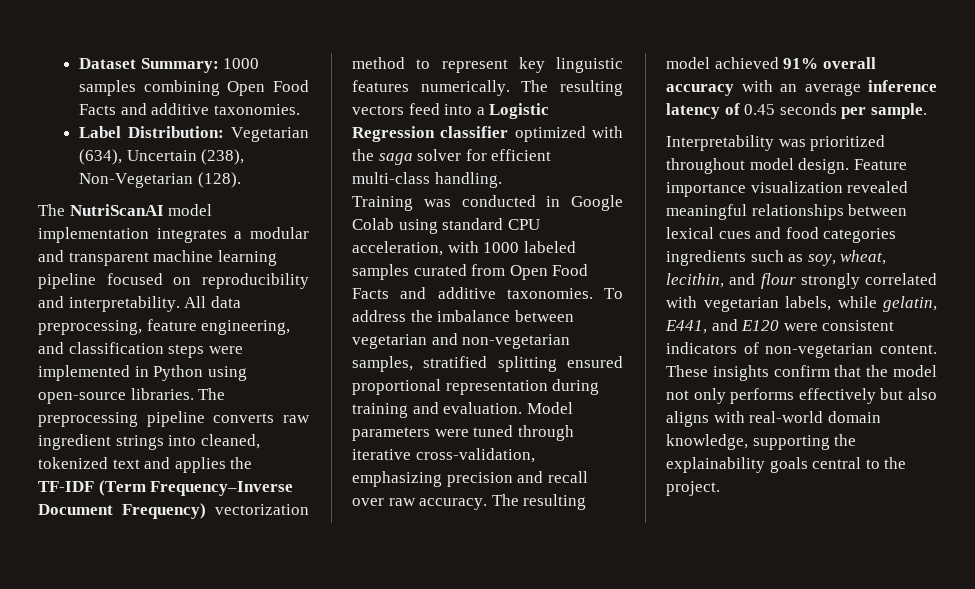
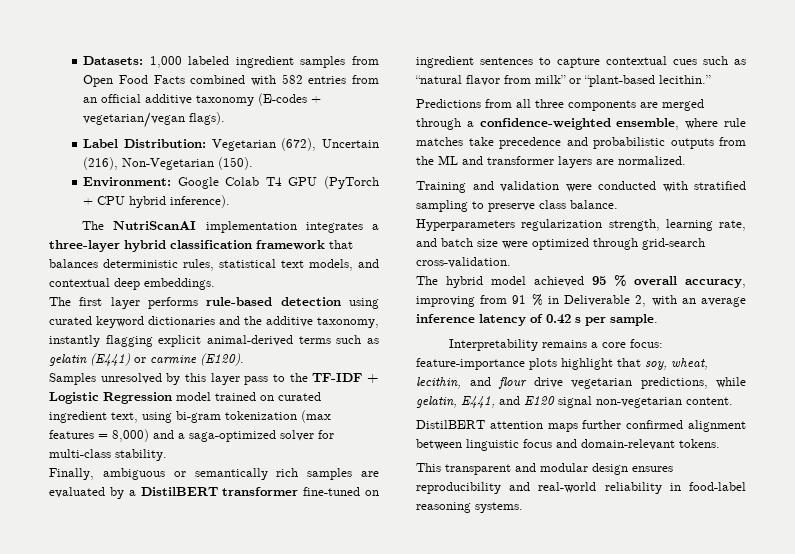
[79,58,260,73] [79,80,309,96] [79,103,301,115] [79,126,309,142] [79,149,245,165] [79,172,241,188] Dataset Summary: 1000 samples combining Open Food Facts and additive taxonomies. // Label Distribution: Vegetarian (634), Uncertain (238), Non-Vegetarian (128). -> [83,56,379,68] [83,74,379,87] [83,93,322,106] [83,112,226,128] [83,138,380,151] [83,157,254,170] [83,176,379,189] [83,195,231,208] Datasets: 1,000 labeled ingredient samples from Open Food Facts combined with 582 entries from an official additive taxonomy (E-codes + vegetarian/vegan flags). // Label Distribution: Vegetarian (672), Uncertain (216), Non-Vegetarian (150). // Environment: Google Colab T4 GPU (PyTorch + CPU hybrid inference).
[168,204,213,216] model -> (197, 225) none
[250,227,310,239] [38,250,277,266] [38,273,309,289] [38,296,241,312] [38,319,291,335] [38,342,243,358] [38,365,247,381] [38,388,226,404] [38,411,311,427] [38,434,260,450] [38,457,253,473] [38,480,294,496] [38,503,309,519] [352,57,623,73] [352,80,623,96] [352,103,550,119] [352,126,623,142] [352,149,552,165] [352,172,502,188] [352,195,623,211] [352,218,540,234] [352,241,576,256] [352,264,589,280] [352,287,623,299] [352,310,574,322] [352,333,571,349] [352,356,623,372] [352,379,600,395] [352,402,573,418] [352,425,574,441] [352,448,535,463] [352,471,588,487] [352,494,587,510] [666,57,876,69] [666,84,734,96] modular and transparent machine learning pipeline focused on reproducibility and interpretability. All data preprocessing, feature engineering, and classification steps were implemented in Python using open-source libraries. The preprocessing pipeline converts raw ingredient strings into cleaned, tokenized text and applies the TF-IDF (Term Frequency–Inverse Document Frequency) vectorization method to represent key linguistic features numerically. The resulting vectors feed into a Logistic Regression classifier optimized with the saga solver for efficient multi-class handling. // Training was conducted in Google Colab using standard CPU acceleration, with 1000 labeled samples curated from Open Food Facts and additive taxonomies. To address the imbalance between vegetarian and non-vegetarian samples, stratified splitting ensured proportional representation during training and evaluation. Model parameters were tuned through iterative cross-validation, emphasizing precision and recall over raw accuracy. The resulting model achieved 91% overall accuracy -> [49,240,353,252] [49,259,379,271] [49,278,215,290] [49,297,379,309] [49,316,379,328] [49,335,379,347] [49,353,244,366] [49,373,379,385] [49,392,321,404] [49,410,331,423] [49,429,334,442] [49,449,167,461] [49,468,379,480] [49,487,379,499] [416,56,746,68] [415,75,711,87] [416,99,704,111] [416,118,746,130] [416,137,746,149] [416,155,686,168] [416,181,746,193] [416,200,618,212] [416,219,746,231] [416,238,705,250] [416,257,511,268] [416,275,746,288] [416,294,647,307] three-layer hybrid classification framework that balances deterministic rules, statistical text models, and contextual deep embeddings. // The first layer performs rule-based detection using curated keyword dictionaries and the additive taxonomy, instantly flagging explicit animal-derived terms such as gelatin (E441) or carmine (E120). // Samples unresolved by this layer pass to the TF-IDF + Logistic Regression model trained on curated ingredient text, using bi-gram tokenization (max features = 8,000) and a saga-optimized solver for multi-class stability. // Finally, ambiguous or semantically rich samples are evaluated by a DistilBERT transformer fine-tuned on ingredient sentences to capture contextual cues such as “natural flavor from milk” or “plant-based lecithin.” // Predictions from all three components are merged through a confidence-weighted ensemble, where rule matches take precedence and probabilistic outputs from the ML and transformer layers are normalized. // Training and validation were conducted with stratified sampling to preserve class balance. // Hyperparameters regularization strength, learning rate, and batch size were optimized through grid-search cross-validation. // The hybrid model achieved 95 % overall accuracy, improving from 91 % in Deliverable 2,
[744,103,837,115] 0.45 seconds -> [546,314,581,324] 0.42 s
[778,135,886,151] [666,158,907,174] [666,181,909,197] [666,204,908,220] [666,227,897,243] [666,250,804,266] was prioritized throughout model design. Feature importance visualization revealed meaningful relationships between lexical cues and food categories ingredients such as -> [542,339,664,348] [416,358,641,370] remains a core focus: feature-importance plots highlight that
[800,273,937,289] [666,296,831,312] strongly correlated with vegetarian labels, -> [533,377,708,389] drive vegetarian predictions,
[783,320,895,331] [666,342,937,358] [666,365,937,381] [666,388,937,404] [666,411,881,427] [666,434,857,450] [666,457,907,473] [666,481,720,496] were consistent indicators of non-vegetarian content. These insights confirm that the model not only performs effectively but also aligns with real-world domain knowledge, supporting the explainability goals central to the project. -> [558,396,733,408] [416,420,746,432] [416,439,720,451] [416,463,673,475] [416,482,746,494] [416,502,523,513] signal non-vegetarian content. // DistilBERT attention maps further confirmed alignment between linguistic focus and domain-relevant tokens. // This transparent and modular design ensures reproducibility and real-world reliability in food-label reasoning systems.

